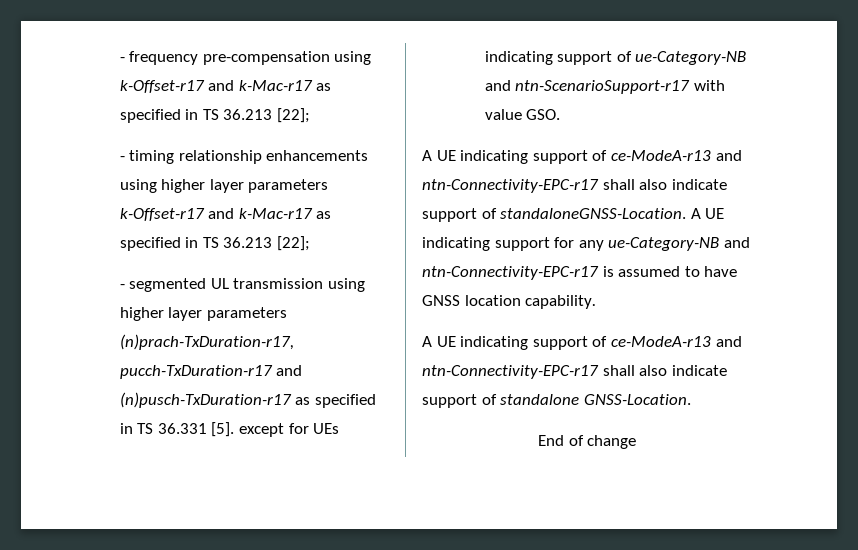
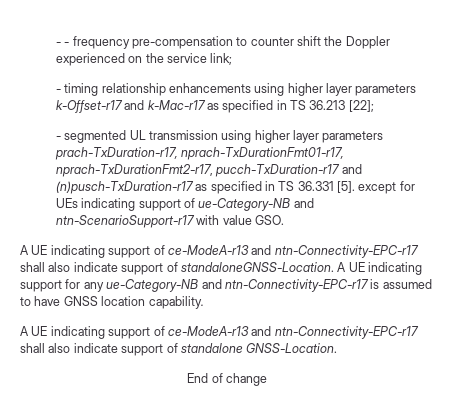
[119,57,125,62] - -> [55,42,70,46] - -
[334,51,372,65] [119,80,332,93] [119,108,310,123] using k-Offset-r17 and k-Mac-r17 as specified in TS 36.213 [22]; -> [236,36,390,49] [55,53,233,66] to counter shift the Doppler experienced on the service link;
[119,334,294,350] (n)prach-TxDuration-r17, -> [54,147,345,160] [55,164,213,177] prach-TxDuration-r17, nprach-TxDurationFmt01-r17, nprach-TxDurationFmt2-r17,

